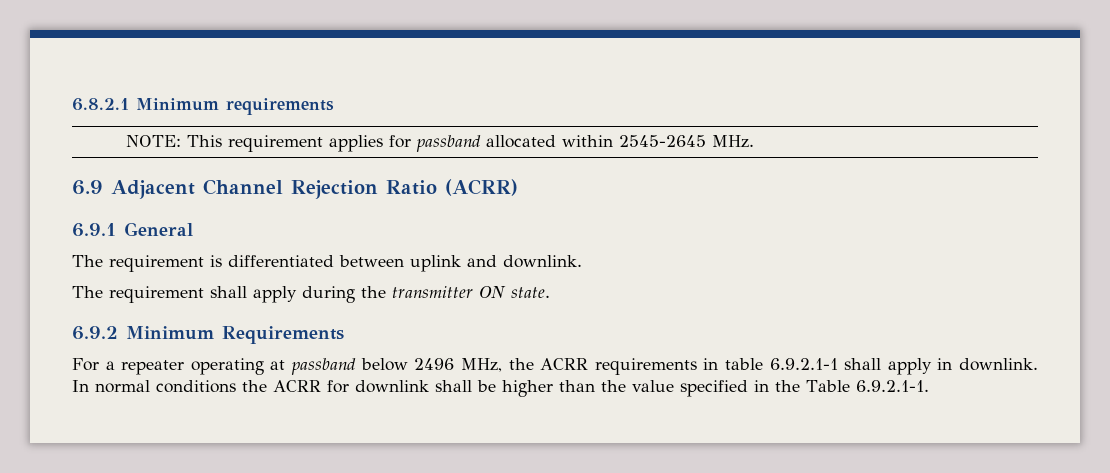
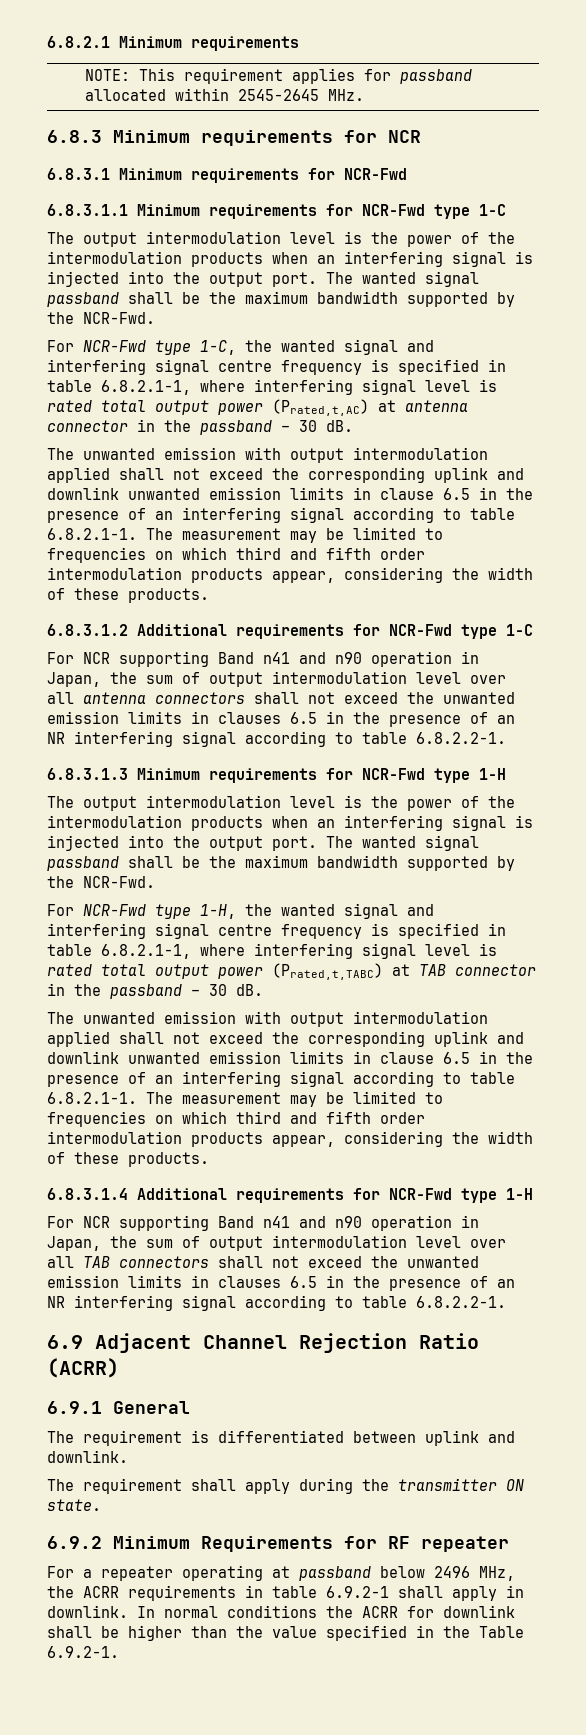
(754, 141) none -> [47,130,421,146] [47,168,407,183] [47,204,506,219] [47,231,515,247] [47,251,533,267] [47,271,479,287] [47,291,515,307] [47,312,155,324] [47,339,434,355] [47,359,506,375] [47,379,497,395] [47,399,468,416] [47,419,353,435] [47,447,488,463] [47,467,524,483] [47,487,533,500] [47,507,515,523] [47,527,443,543] [47,547,425,563] [47,567,533,583] [47,588,209,603] [47,624,533,639] [47,651,479,667] [47,671,506,687] [47,692,515,704] [47,711,515,727] [47,731,506,747] [47,768,506,783] [47,795,515,811] [47,815,533,831] [47,835,479,851] [47,855,515,871] [47,876,155,888] [47,903,434,919] [47,923,506,939] [47,943,497,959] [47,963,536,980] [47,983,263,999] [47,1011,488,1027] [47,1031,524,1047] [47,1051,533,1064] [47,1071,515,1087] [47,1091,443,1107] [47,1111,425,1127] [47,1131,533,1147] [47,1152,209,1167] [47,1188,533,1203] [47,1215,479,1231] [47,1235,506,1251] [47,1256,479,1268] [47,1275,515,1291] [47,1295,506,1311] // 6.8.3 Minimum requirements for NCR // 6.8.3.1 Minimum requirements for NCR-Fwd // 6.8.3.1.1 Minimum requirements for NCR-Fwd type 1-C // The output intermodulation level is the power of the intermodulation products when an interfering signal is injected into the output port. The wanted signal passband shall be the maximum bandwidth supported by the NCR-Fwd. // For NCR-Fwd type 1-C, the wanted signal and interfering signal centre frequency is specified in table 6.8.2.1-1, where interfering signal level is rated total output power (Prated,t,AC) at antenna connector in the passband – 30 dB. // The unwanted emission with output intermodulation applied shall not exceed the corresponding uplink and downlink unwanted emission limits in clause 6.5 in the presence of an interfering signal according to table 6.8.2.1-1. The measurement may be limited to frequencies on which third and fifth order intermodulation products appear, considering the width of these products. // 6.8.3.1.2 Additional requirements for NCR-Fwd type 1-C // For NCR supporting Band n41 and n90 operation in Japan, the sum of output intermodulation level over all antenna connectors shall not exceed the unwanted emission limits in clauses 6.5 in the presence of an NR interfering signal according to table 6.8.2.2-1. // 6.8.3.1.3 Minimum requirements for NCR-Fwd type 1-H // The output intermodulation level is the power of the intermodulation products when an interfering signal is injected into the output port. The wanted signal passband shall be the maximum bandwidth supported by the NCR-Fwd. // For NCR-Fwd type 1-H, the wanted signal and interfering signal centre frequency is specified in table 6.8.2.1-1, where interfering signal level is rated total output power (Prated,t,TABC) at TAB connector in the passband – 30 dB. // The unwanted emission with output intermodulation applied shall not exceed the corresponding uplink and downlink unwanted emission limits in clause 6.5 in the presence of an interfering signal according to table 6.8.2.1-1. The measurement may be limited to frequencies on which third and fifth order intermodulation products appear, considering the width of these products. // 6.8.3.1.4 Additional requirements for NCR-Fwd type 1-H // For NCR supporting Band n41 and n90 operation in Japan, the sum of output intermodulation level over all TAB connectors shall not exceed the unwanted emission limits in clauses 6.5 in the presence of an NR interfering signal according to table 6.8.2.2-1.
(344, 335) none -> [344,1536,509,1552] for RF repeater
[769,358,838,370] 6.9.2.1-1 -> [326,1586,389,1598] 6.9.2-1
[855,380,929,392] 6.9.2.1-1. -> [47,1646,119,1658] 6.9.2-1.

